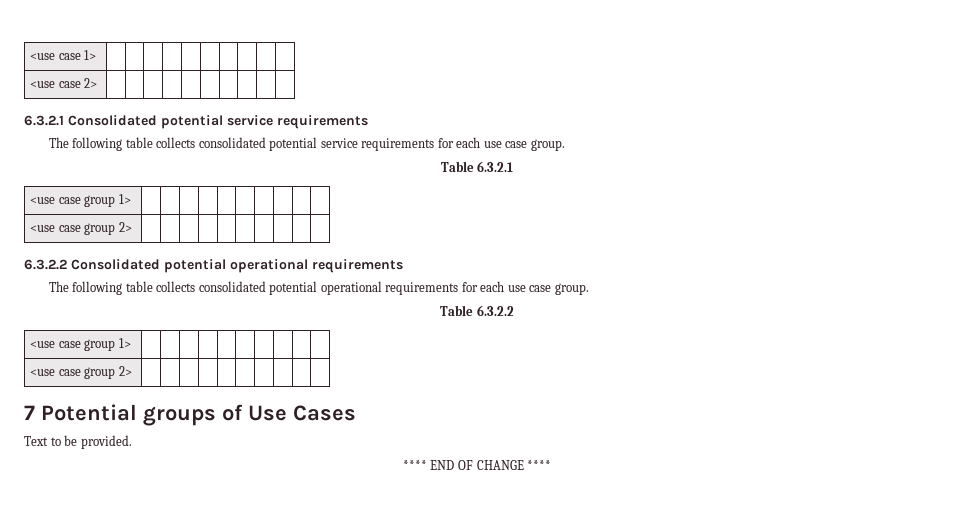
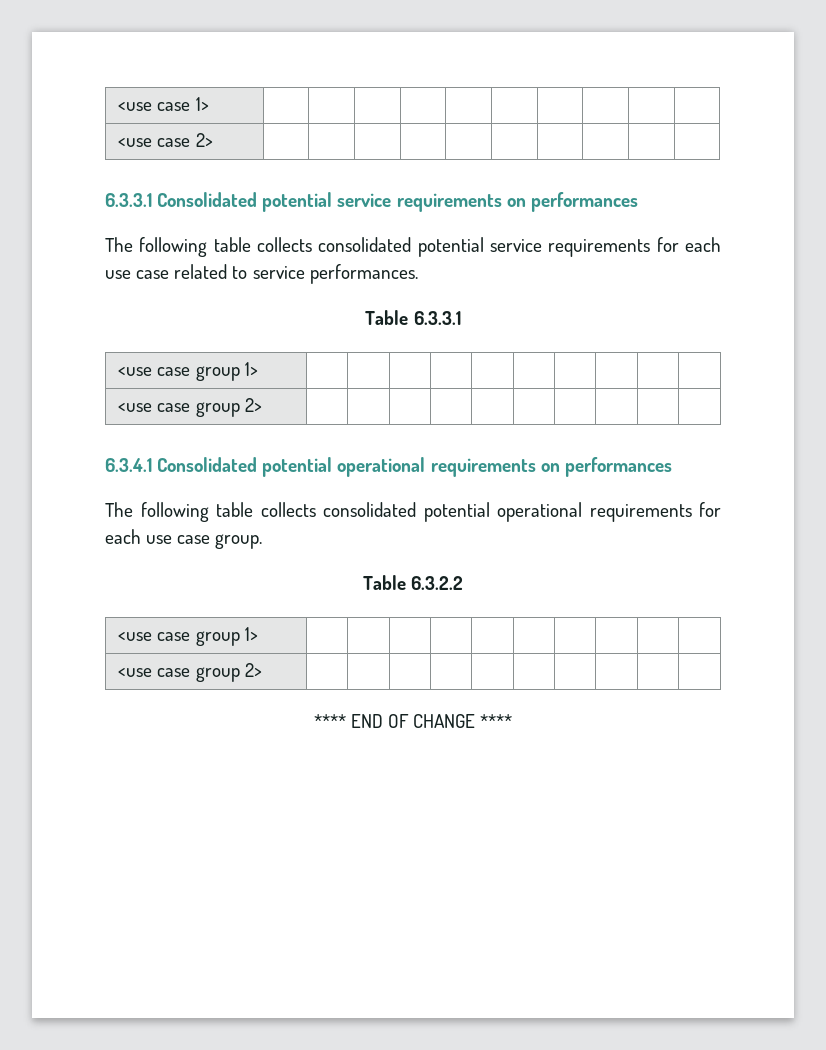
[24,115,64,126] 6.3.2.1 -> [105,193,152,207] 6.3.3.1
(368, 122) none -> [506,192,638,212] on performances
[530,139,565,151] [440,161,514,172] [30,194,131,207] [30,222,132,235] [24,259,67,270] group. // Table 6.3.2.1 // <use case group 1> | | | | | | | | | | // <use case group 2> | | | | | | | | | | // 6.3.2.2 -> [174,264,418,284] [365,310,461,325] [118,362,258,381] [118,398,262,417] [105,458,152,472] related to service performances. // Table 6.3.3.1 // <use case group 1> | | | | | | | | | | // <use case group 2> | | | | | | | | | | // 6.3.4.1
(403, 266) none -> [540,457,672,477] on performances
[24,404,356,426] [24,435,132,449] // 7 Potential groups of Use Cases // Text to be provided. -> (262, 670) none

